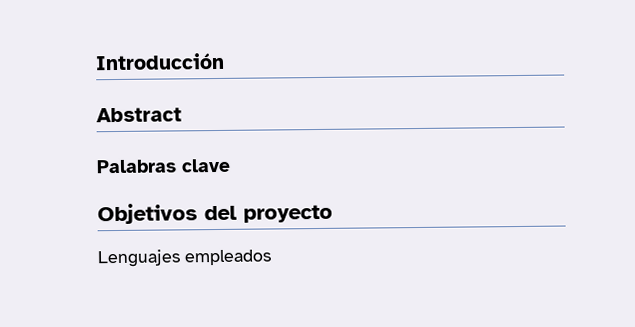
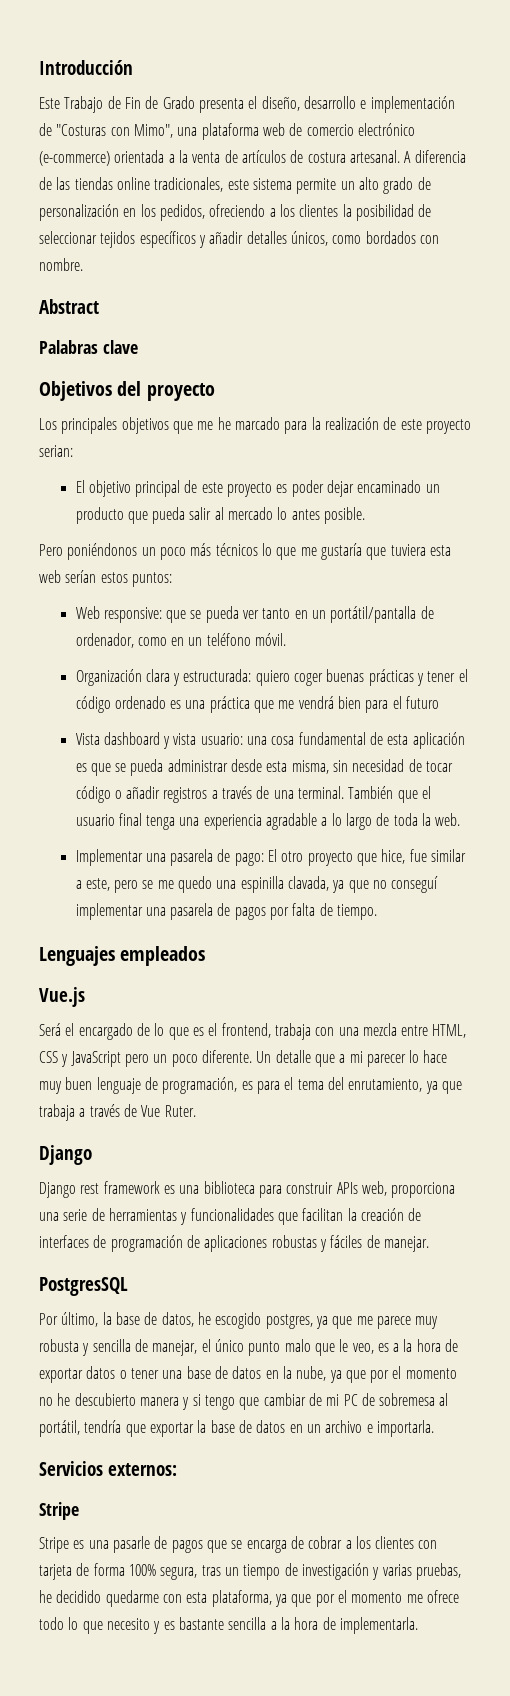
(225, 61) none -> [39,96,455,113] [39,123,415,140] [39,150,466,166] [39,177,431,194] [39,204,432,221] [39,231,439,248] [39,258,83,271] // Este Trabajo de Fin de Grado presenta el diseño, desarrollo e implementación de "Costuras con Mimo", una plataforma web de comercio electrónico (e-commerce) orientada a la venta de artículos de costura artesanal. A diferencia de las tiendas online tradicionales, este sistema permite un alto grado de personalización en los pedidos, ofreciendo a los clientes la posibilidad de seleccionar tejidos específicos y añadir detalles únicos, como bordados con nombre.
[97,249,272,268] Lenguajes empleados -> [39,417,471,434] [39,445,73,457] [75,480,440,497] [75,507,366,524] [39,543,451,560] [39,570,172,587] [75,606,434,623] [75,633,287,648] [75,669,468,686] [75,696,440,713] [75,732,465,749] [75,759,454,776] [75,786,432,803] [75,813,461,830] [75,849,467,866] [75,876,439,893] [75,903,378,920] [39,946,206,966] [39,987,85,1007] [39,1023,467,1040] [39,1050,448,1067] [39,1077,462,1094] [39,1104,196,1121] [39,1145,92,1165] [39,1181,456,1198] [39,1208,422,1225] [39,1235,429,1252] [39,1277,128,1296] [39,1312,439,1329] [39,1339,459,1356] [39,1366,457,1383] [39,1393,449,1410] [39,1420,434,1437] [39,1461,177,1476] [39,1502,79,1520] [39,1536,438,1553] [39,1563,461,1580] [39,1590,459,1607] [39,1617,418,1634] Los principales objetivos que me he marcado para la realización de este proyecto serian: // El objetivo principal de este proyecto es poder dejar encaminado un producto que pueda salir al mercado lo antes posible. // Pero poniéndonos un poco más técnicos lo que me gustaría que tuviera esta web serían estos puntos: // Web responsive: que se pueda ver tanto en un portátil/pantalla de ordenador, como en un teléfono móvil. // Organización clara y estructurada: quiero coger buenas prácticas y tener el código ordenado es una práctica que me vendrá bien para el futuro // Vista dashboard y vista usuario: una cosa fundamental de esta aplicación es que se pueda administrar desde esta misma, sin necesidad de tocar código o añadir registros a través de una terminal. También que el usuario final tenga una experiencia agradable a lo largo de toda la web. // Implementar una pasarela de pago: El otro proyecto que hice, fue similar a este, pero se me quedo una espinilla clavada, ya que no conseguí implementar una pasarela de pagos por falta de tiempo. // Lenguajes empleados // Vue.js // Será el encargado de lo que es el frontend, trabaja con una mezcla entre HTML, CSS y JavaScript pero un poco diferente. Un detalle que a mi parecer lo hace muy buen lenguaje de programación, es para el tema del enrutamiento, ya que trabaja a través de Vue Ruter. // Django // Django rest framework es una biblioteca para construir APIs web, proporciona una serie de herramientas y funcionalidades que facilitan la creación de interfaces de programación de aplicaciones robustas y fáciles de manejar. // PostgresSQL // Por último, la base de datos, he escogido postgres, ya que me parece muy robusta y sencilla de manejar, el único punto malo que le veo, es a la hora de exportar datos o tener una base de datos en la nube, ya que por el momento no he descubierto manera y si tengo que cambiar de mi PC de sobremesa al portátil, tendría que exportar la base de datos en un archivo e importarla. // Servicios externos: // Stripe // Stripe es una pasarle de pagos que se encarga de cobrar a los clientes con tarjeta de forma 100% segura, tras un tiempo de investigación y varias pruebas, he decidido quedarme con esta plataforma, ya que por el momento me ofrece todo lo que necesito y es bastante sencilla a la hora de implementarla.

